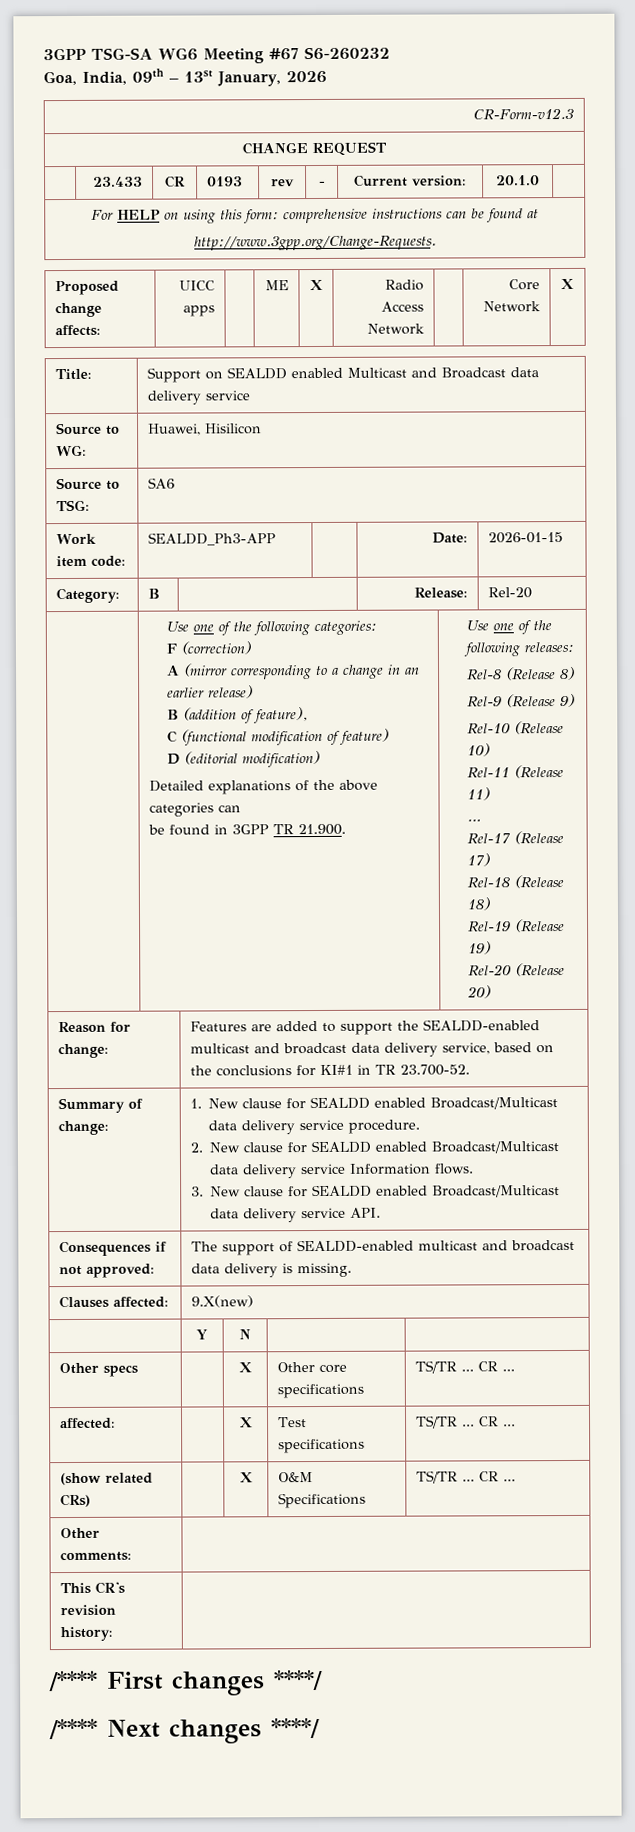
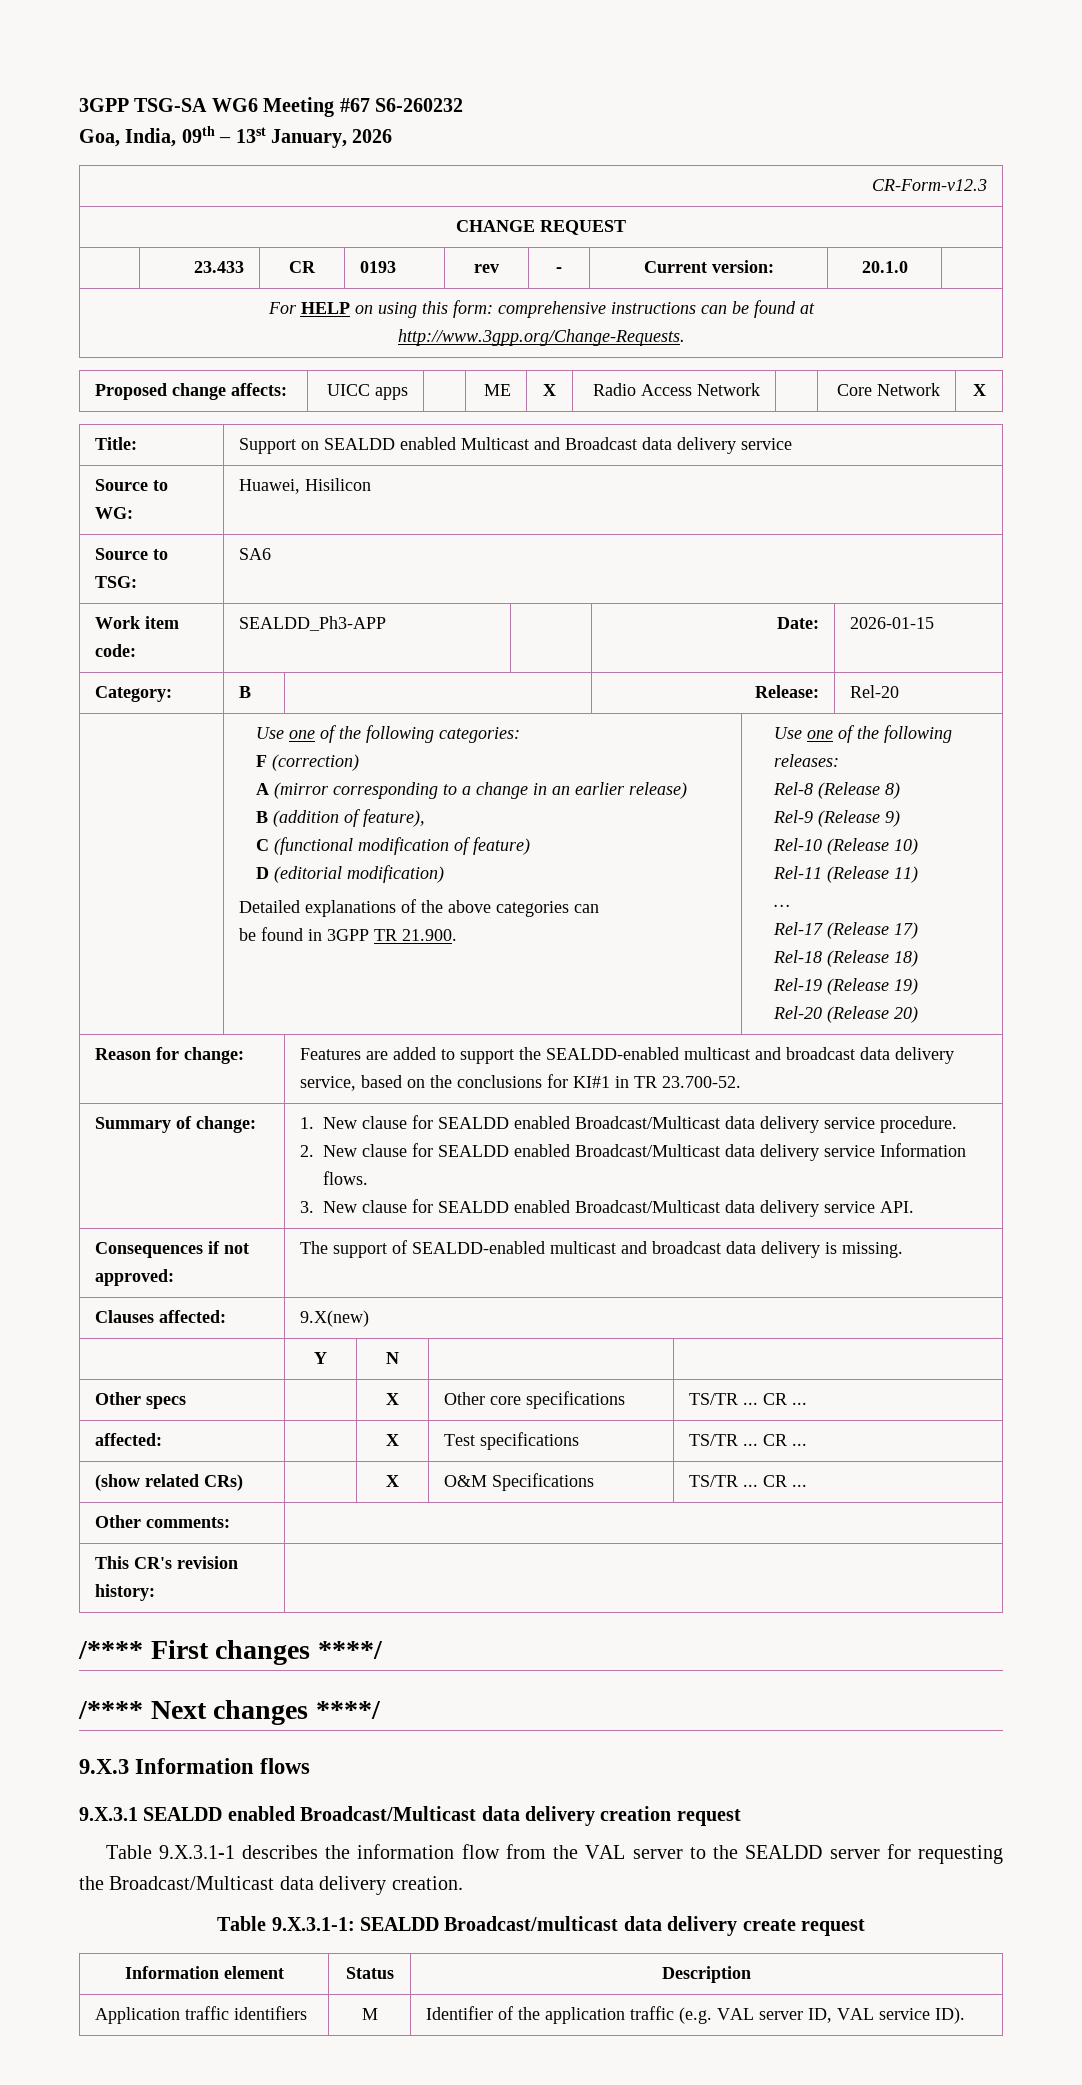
(320, 1728) none -> [79,1758,311,1774] [79,1806,741,1826] [105,1844,1003,1864] [79,1876,463,1895] [217,1916,865,1936] [124,1966,284,1979] [345,1967,394,1979] [662,1966,751,1983] [94,2006,307,2024] [361,2008,378,2020] [425,2006,965,2024] // 9.X.3 Information flows // 9.X.3.1 SEALDD enabled Broadcast/Multicast data delivery creation request // Table 9.X.3.1-1 describes the information flow from the VAL server to the SEALDD server for requesting the Broadcast/Multicast data delivery creation. // Table 9.X.3.1-1: SEALDD Broadcast/multicast data delivery create request // Information element | Status | Description // Application traffic identifiers | M | Identifier of the application traffic (e.g. VAL server ID, VAL service ID).

